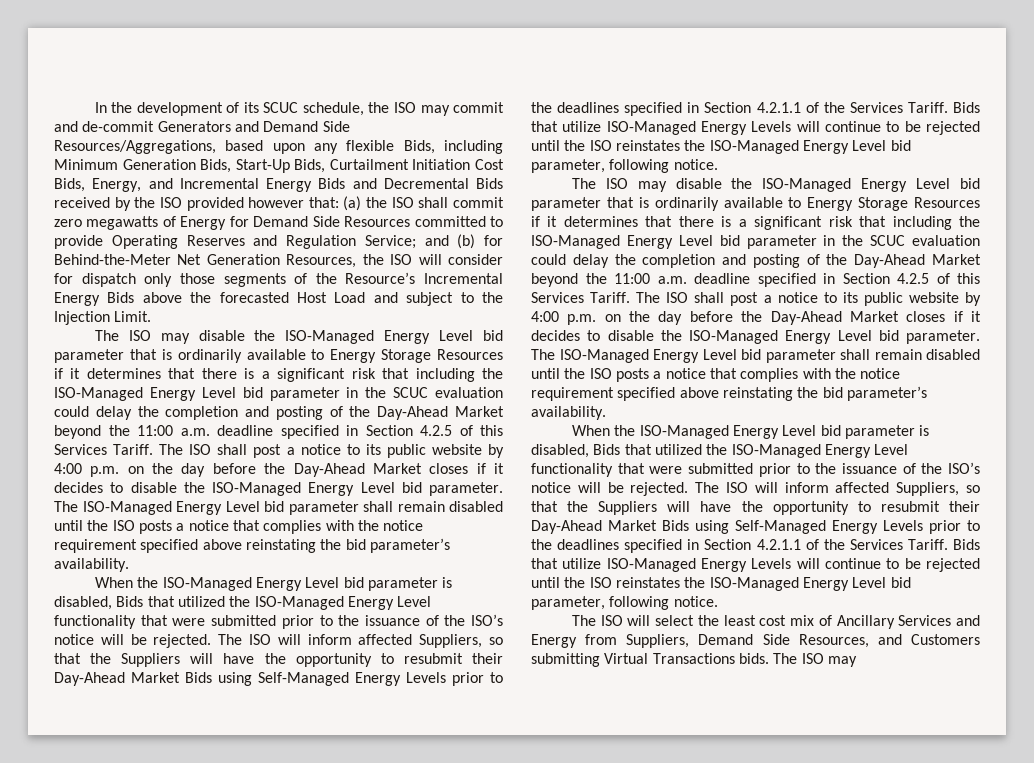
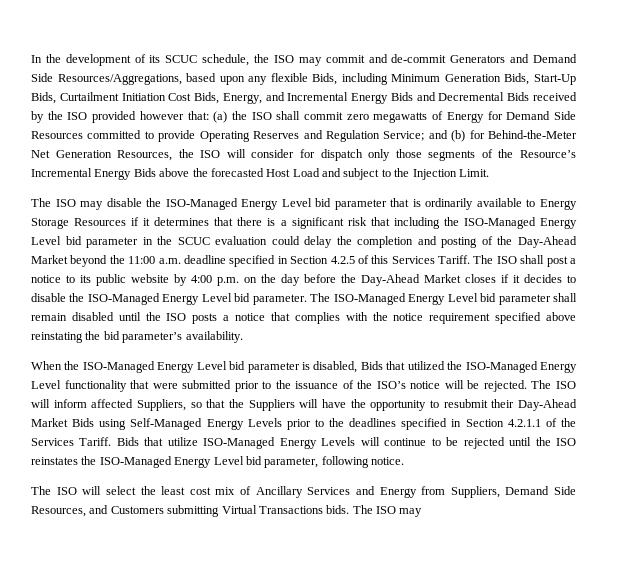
[571,178,980,192] [531,197,980,211] [531,216,980,230] [531,235,980,249] [531,254,981,268] [531,273,980,287] [531,292,981,306] [531,311,982,325] [531,330,980,344] [531,349,980,363] [531,368,901,382] [531,386,927,401] [531,406,606,420] [571,425,930,439] [531,444,909,458] [531,462,980,477] [531,482,980,496] [531,501,980,515] [531,520,980,534] [531,539,981,553] [531,558,980,572] [531,577,911,591] [531,596,718,610] // The ISO may disable the ISO-Managed Energy Level bid parameter that is ordinarily available to Energy Storage Resources if it determines that there is a significant risk that including the ISO-Managed Energy Level bid parameter in the SCUC evaluation could delay the completion and posting of the Day-Ahead Market beyond the 11:00 a.m. deadline specified in Section 4.2.5 of this Services Tariff. The ISO shall post a notice to its public website by 4:00 p.m. on the day before the Day-Ahead Market closes if it decides to disable the ISO-Managed Energy Level bid parameter. The ISO-Managed Energy Level bid parameter shall remain disabled until the ISO posts a notice that complies with the notice requirement specified above reinstating the bid parameter’s availability. // When the ISO-Managed Energy Level bid parameter is disabled, Bids that utilized the ISO-Managed Energy Level functionality that were submitted prior to the issuance of the ISO’s notice will be rejected. The ISO will inform affected Suppliers, so that the Suppliers will have the opportunity to resubmit their Day-Ahead Market Bids using Self-Managed Energy Levels prior to the deadlines specified in Section 4.2.1.1 of the Services Tariff. Bids that utilize ISO-Managed Energy Levels will continue to be rejected until the ISO reinstates the ISO-Managed Energy Level bid parameter, following notice. -> (404, 461) none

